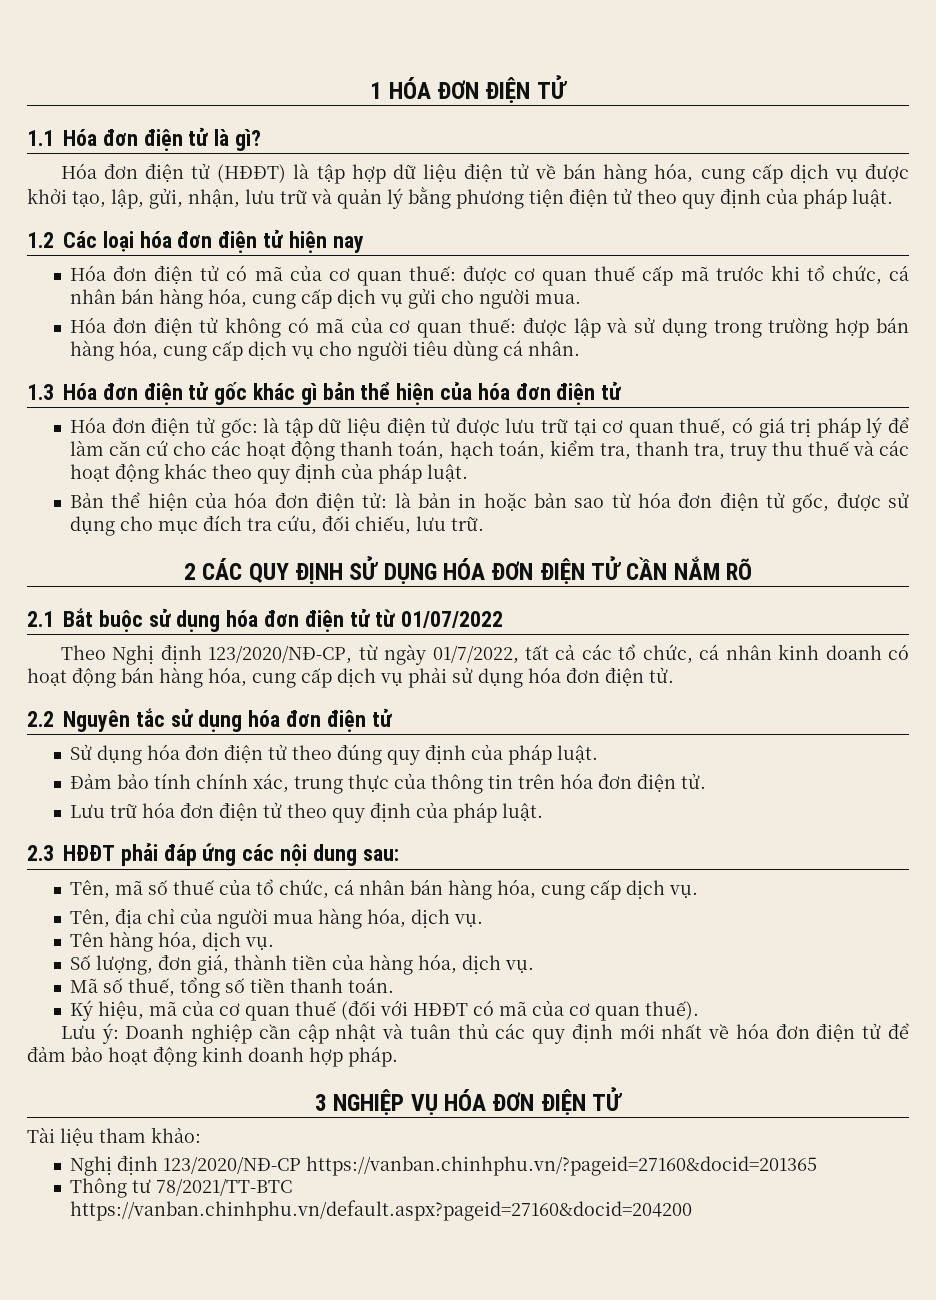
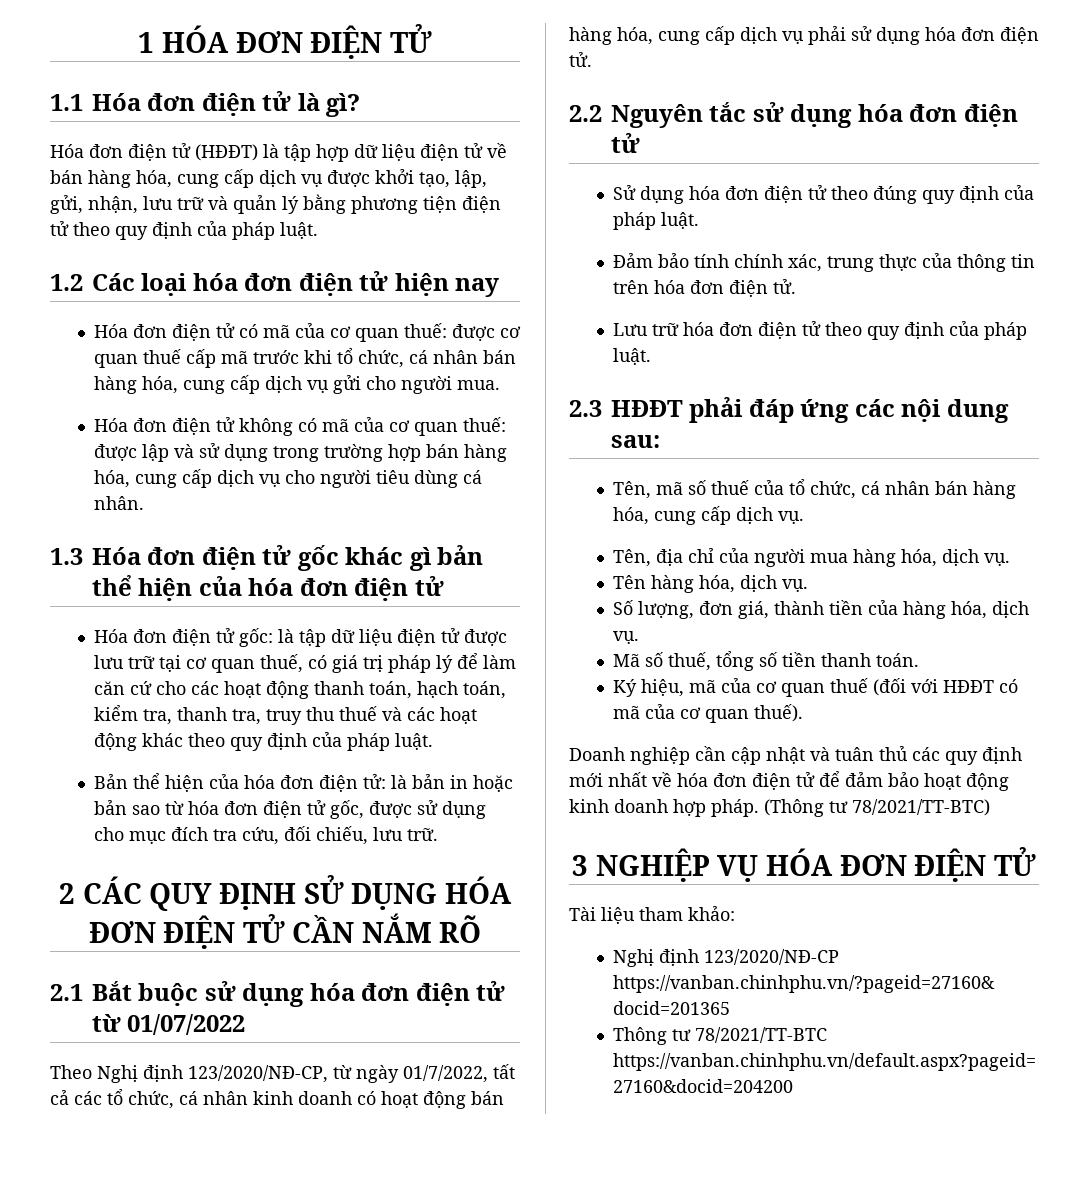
[60,1023,119,1044] Lưu ý: -> (803, 713) none
(398, 1056) none -> [764,799,990,817] (Thông tư 78/2021/TT-BTC)

